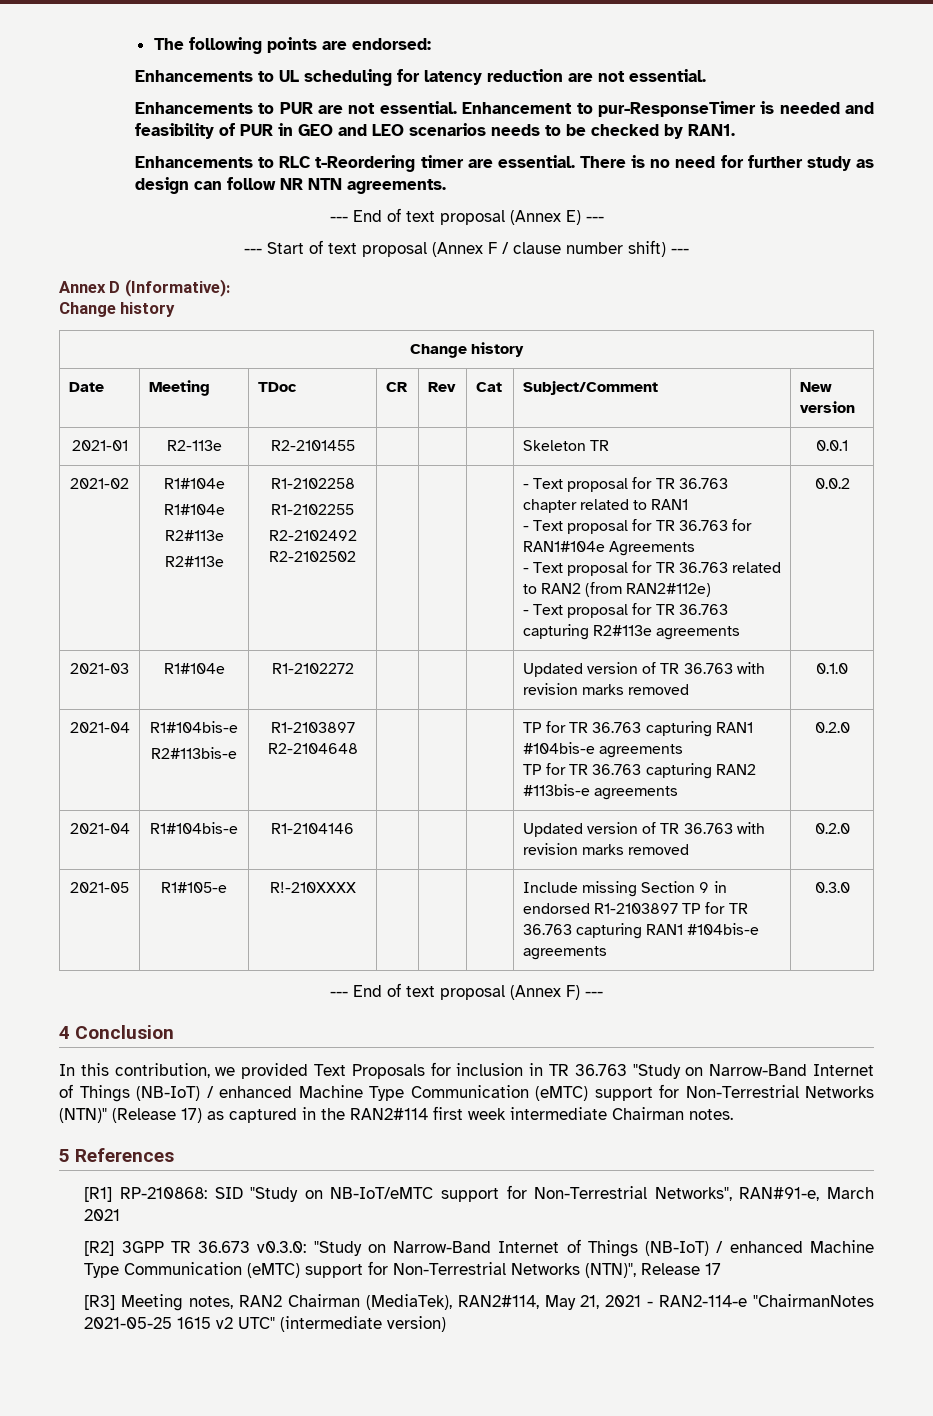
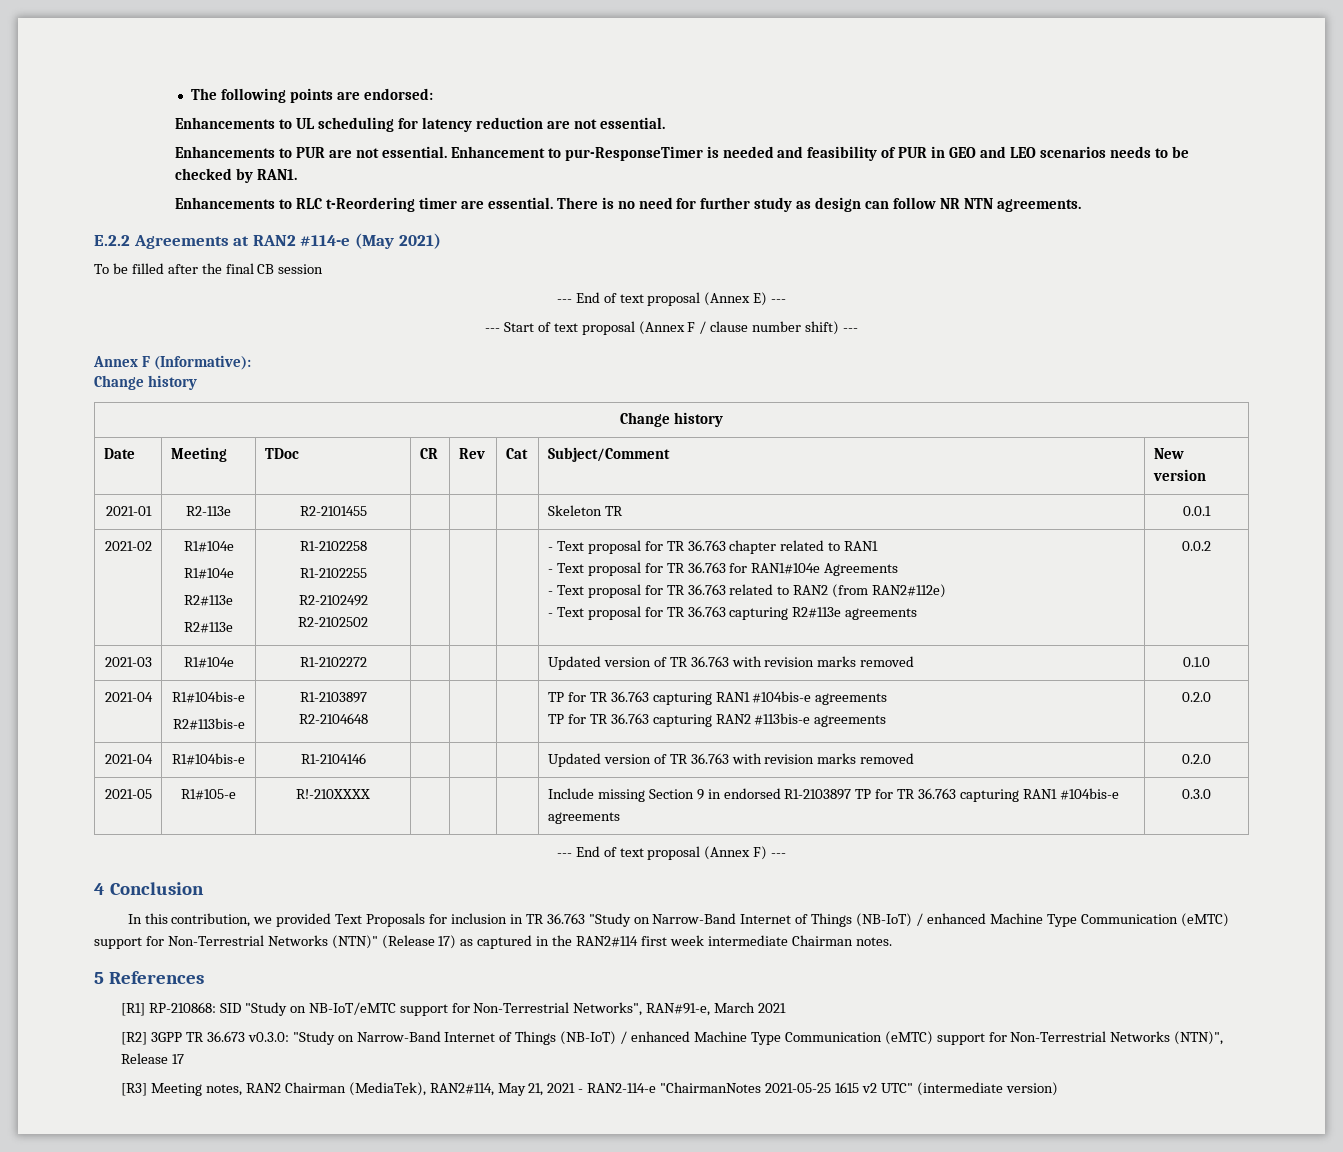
(447, 186) none -> [94,233,441,249] [94,263,324,274] // E.2.2 Agreements at RAN2 #114-e (May 2021) // To be filled after the final CB session
[109,281,121,293] D -> [141,356,150,367] F

